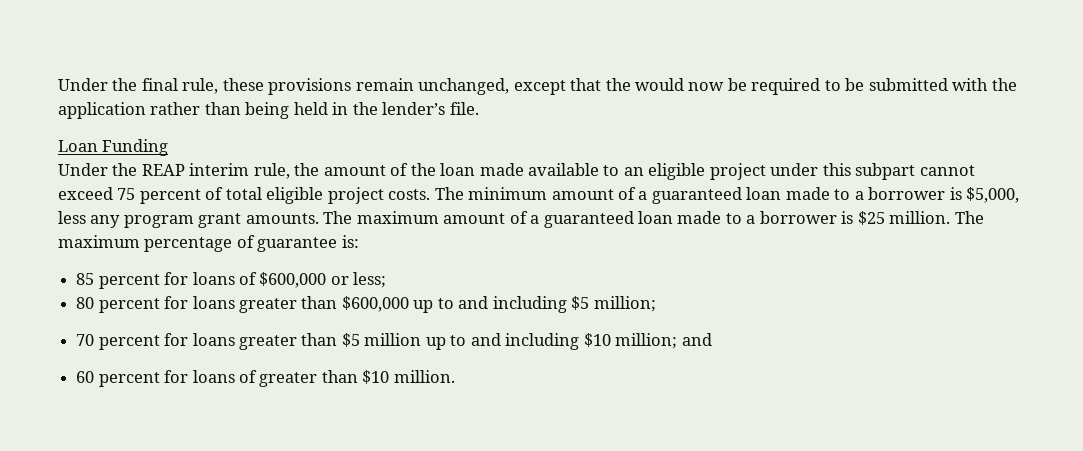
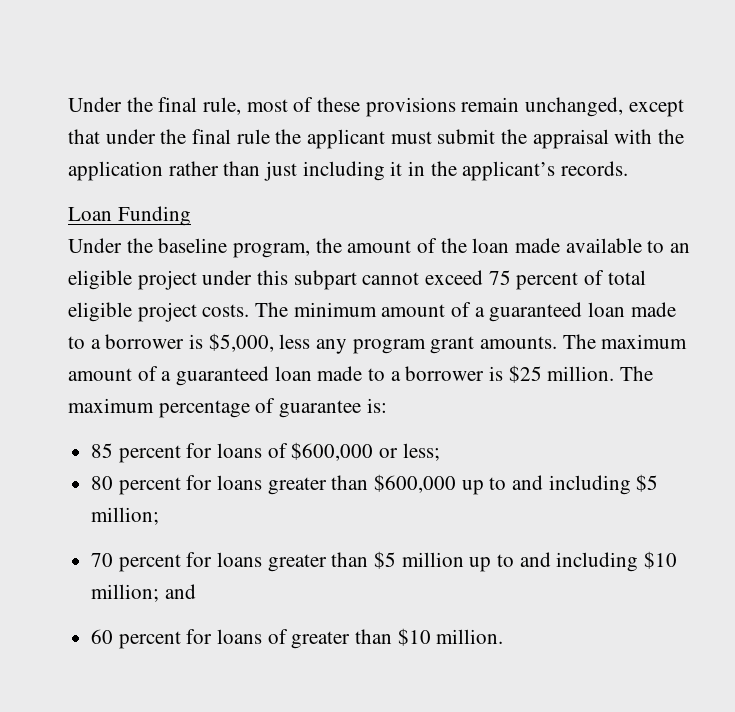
(219, 86) none -> [246,97,314,112] most of
[605,78,948,95] the would now be required to be submitted -> [105,129,609,149] under the final rule the applicant must submit the appraisal
[245,102,479,119] being held in the lender’s file. -> [264,161,629,181] just including it in the applicant’s records.
[141,163,290,179] REAP interim rule, -> [158,238,311,258] baseline program,

